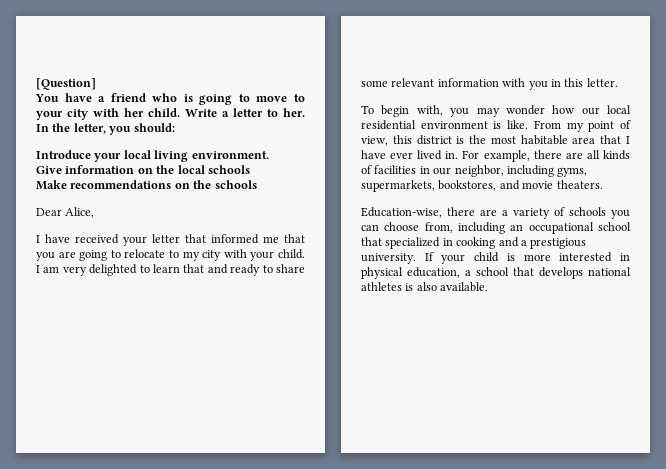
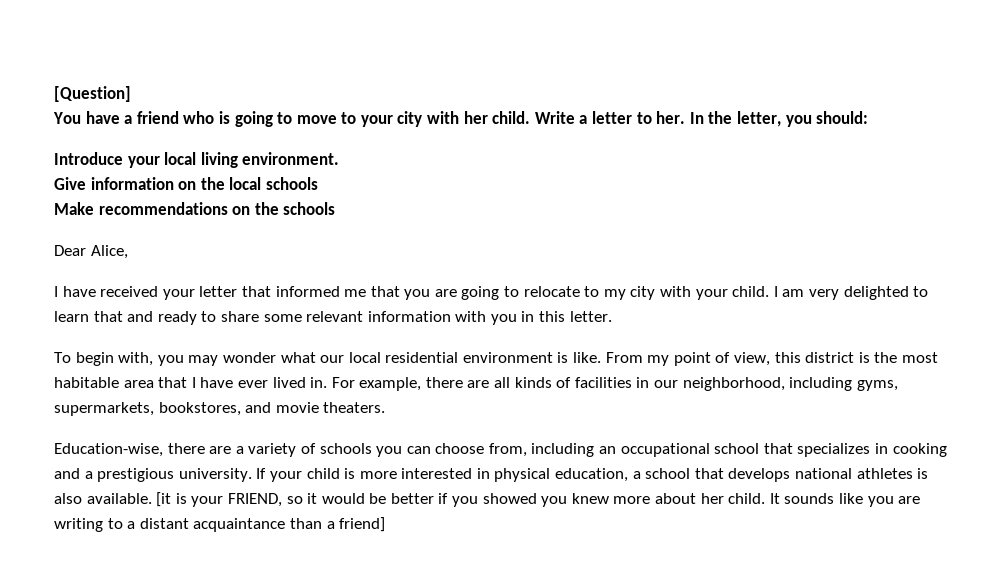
[552,105,576,114] how -> [280,352,316,363] what
[454,165,504,177] neighbor, -> [682,377,785,391] neighborhood,
[385,237,441,249] specialized -> [797,443,871,457] specializes
(489, 287) none -> [156,492,921,507] [54,517,386,532] [it is your FRIEND, so it would be better if you showed you knew more about her child. It sounds like you are writing to a distant acquaintance than a friend]

